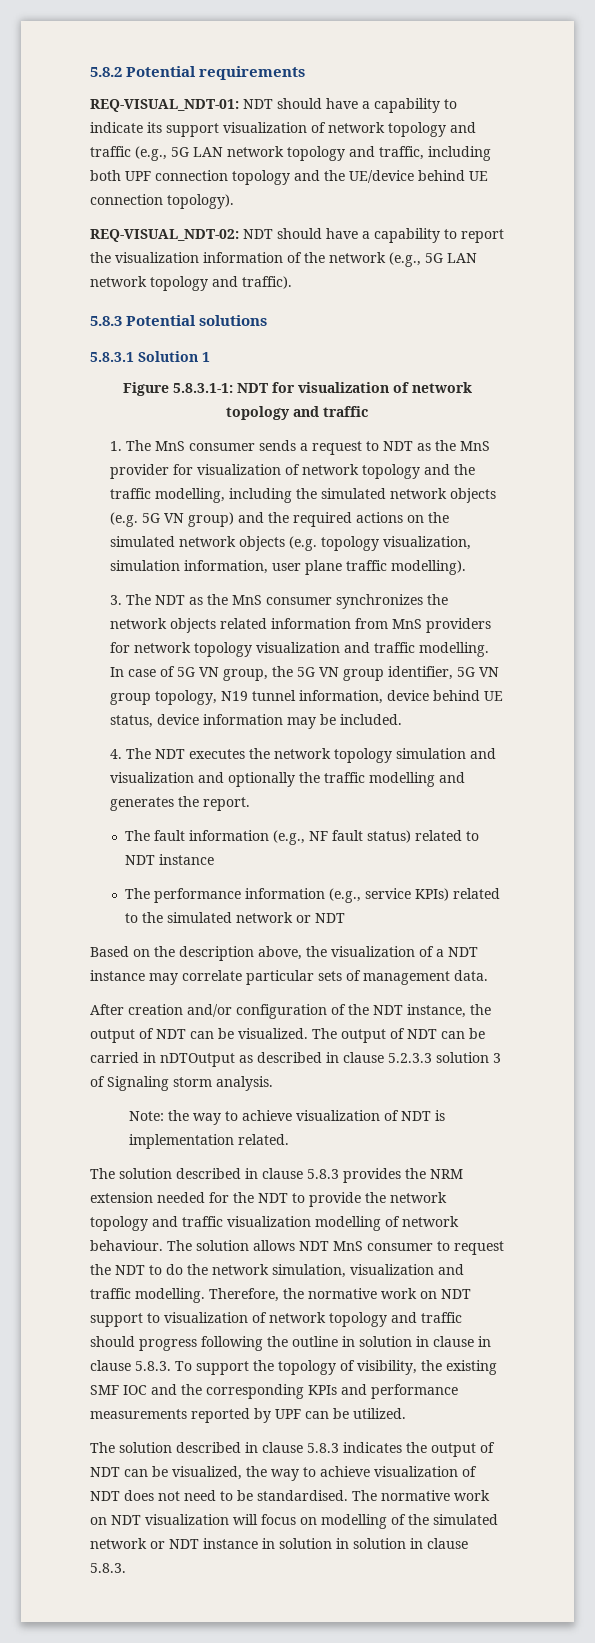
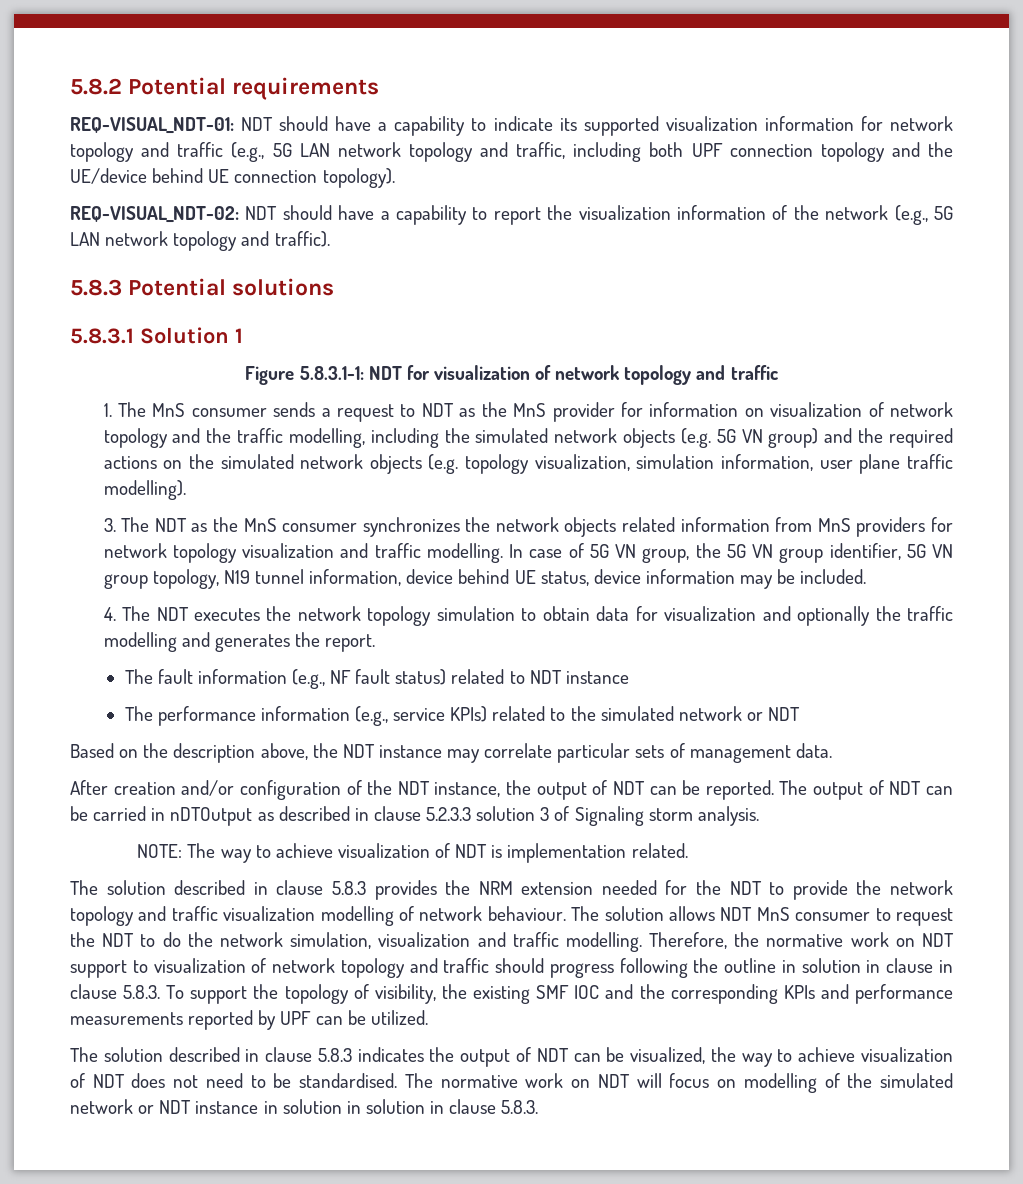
[166,122,326,137] support visualization of -> [583,116,883,136] supported visualization information for
(193, 469) none -> [649,402,764,417] information on
[469,748,496,759] and -> [521,606,658,621] to obtain data for
[331,946,444,957] visualization of a -> (338, 750) none
[238,1028,308,1039] visualized. -> [705,780,774,800] reported.
[129,1110,190,1121] Note: the -> [137,843,216,858] NOTE: The
[145,1514,229,1525] visualization -> (630, 1081) none

